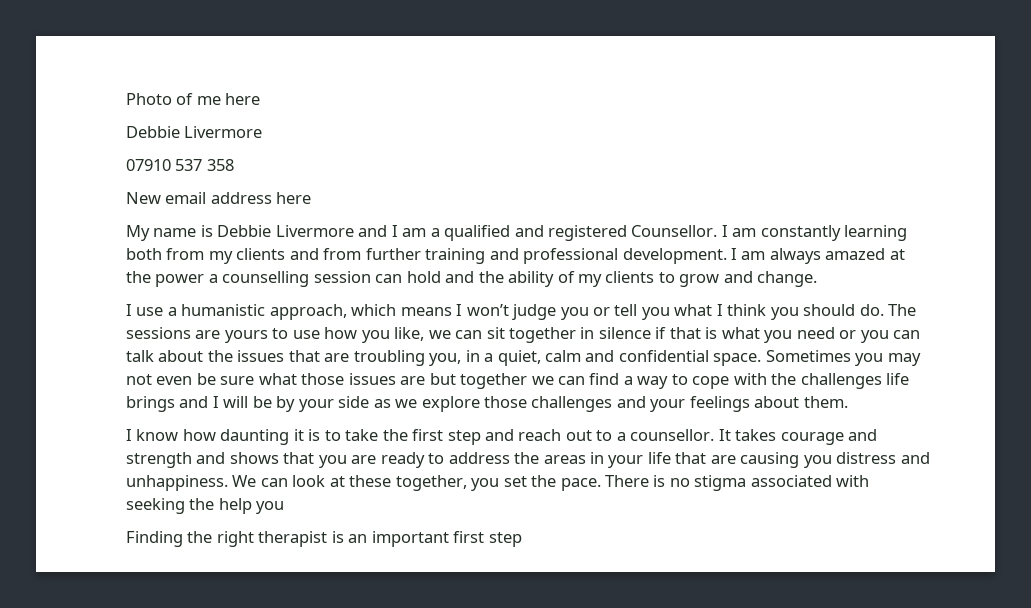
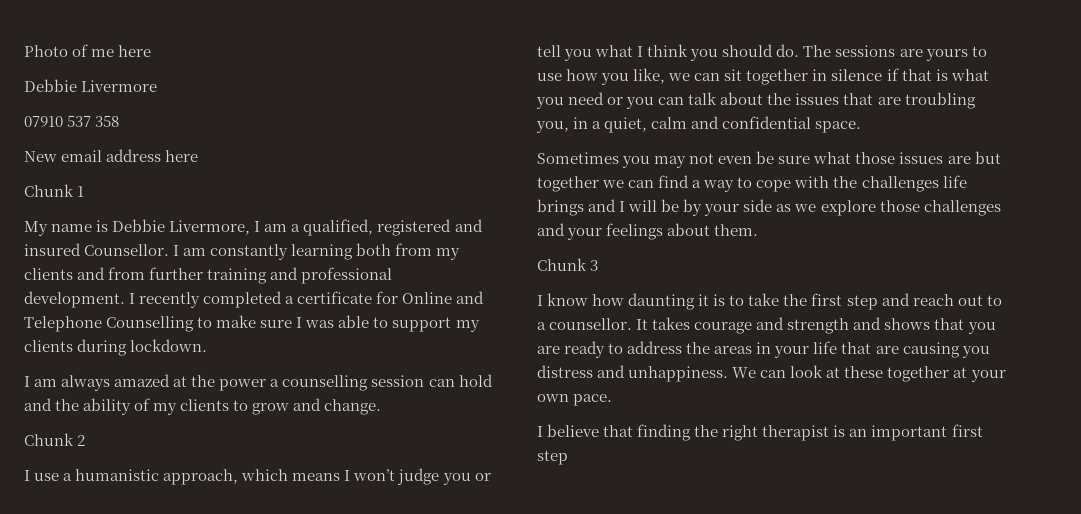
(312, 198) none -> [24,184,85,197] // Chunk 1
[275,225,388,237] Livermore and -> [169,220,251,235] Livermore,
[444,225,628,241] qualified and registered -> [303,219,483,236] [24,243,81,256] qualified, registered and insured
(738, 254) none -> [139,291,485,308] [24,315,480,332] [24,339,208,356] [24,376,30,387] recently completed a certificate for Online and Telephone Counselling to make sure I was able to support my clients during lockdown. // I
(818, 279) none -> [24,433,86,446] // Chunk 2
(762, 359) none -> (862, 127) //
(848, 402) none -> [537,258,599,271] // Chunk 3
[395,475,870,491] [126,498,285,514] [126,531,183,547] together, you set the pace. There is no stigma associated with seeking the help you // Finding -> [887,366,1006,382] [537,394,613,406] [537,424,692,441] together at your own pace. // I believe that finding

